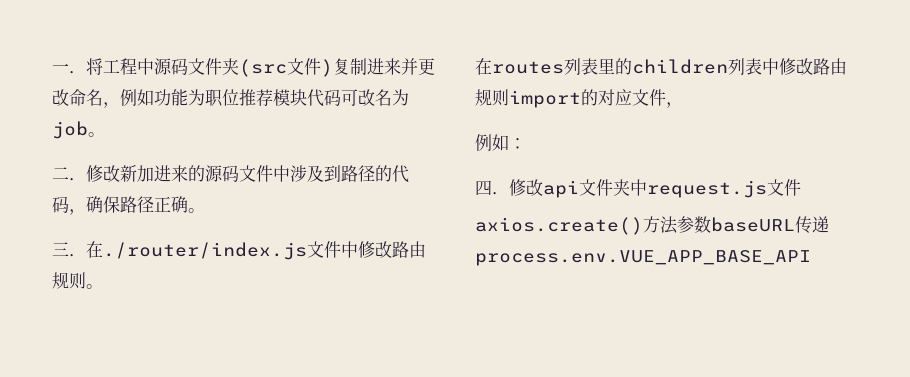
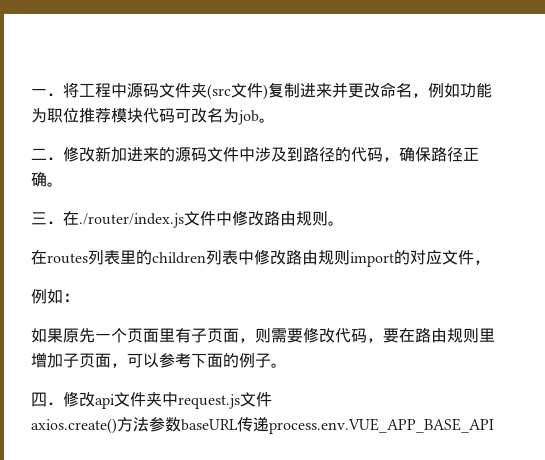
(526, 143) none -> [31,327,495,343] [31,352,287,368] // 如果原先一个页面里有子页面，则需要修改代码，要在路由规则里增加子页面，可以参考下面的例子。

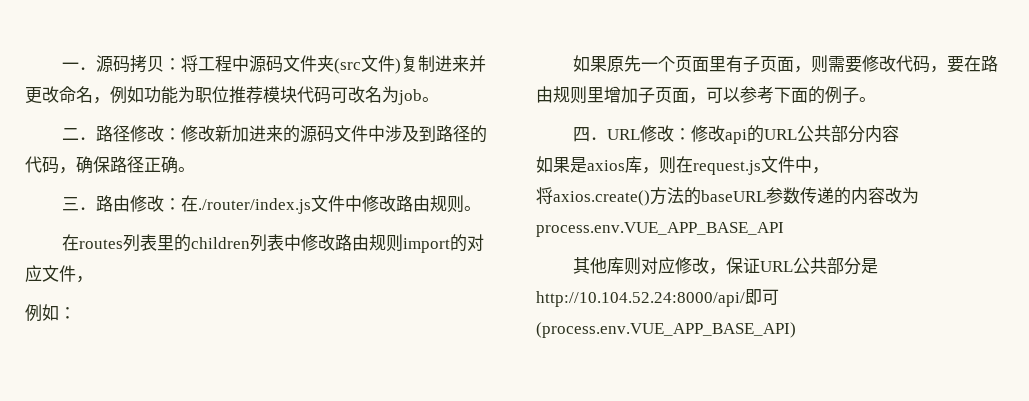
(63, 94) none -> [96,55,182,73] 源码拷贝：
(63, 158) none -> [96,125,182,142] 路径修改：
(63, 222) none -> [96,195,182,212] 路由修改：
[63,391,178,409] 修改api文件夹中 -> [607,125,900,144] [536,156,693,174] URL修改：修改api的URL公共部分内容 // 如果是axios库，则在
(272, 399) // -> [795,156,829,174] [536,187,553,204] 中， // 将
[149,417,494,434] 参数baseURL传递process.env.VUE_APP_BASE_API -> [684,187,919,205] [536,222,784,237] [573,257,879,275] [536,289,779,307] [536,322,796,338] 的baseURL参数传递的内容改为process.env.VUE_APP_BASE_API // 其他库则对应修改，保证URL公共部分是http://10.104.52.24:8000/api/即可(process.env.VUE_APP_BASE_API)

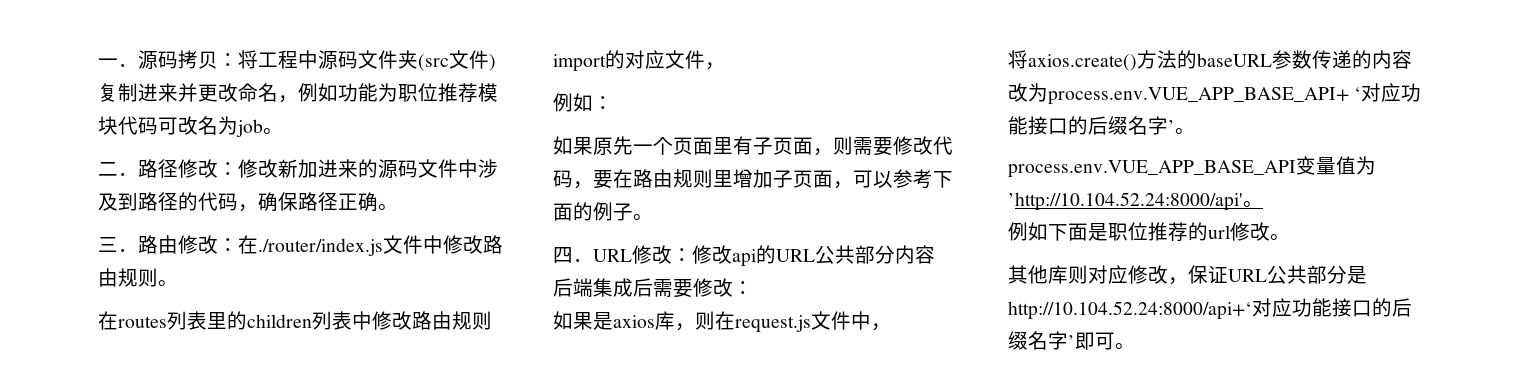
(900, 133) none -> [553,278,753,298] // 后端集成后需要修改：
[536,222,784,237] process.env.VUE_APP_BASE_API -> [1048,83,1422,105] [1008,116,1195,135] [1008,156,1376,178] [1008,192,1263,211] [1008,222,1290,241] process.env.VUE_APP_BASE_API+ ‘对应功能接口的后缀名字’。 // process.env.VUE_APP_BASE_API变量值为’http://10.104.52.24:8000/api'。 // 例如下面是职位推荐的url修改。
[536,289,779,307] [536,322,796,338] http://10.104.52.24:8000/api/即可(process.env.VUE_APP_BASE_API) -> [1008,298,1412,320] [1008,331,1135,350] http://10.104.52.24:8000/api+‘对应功能接口的后缀名字’即可。

